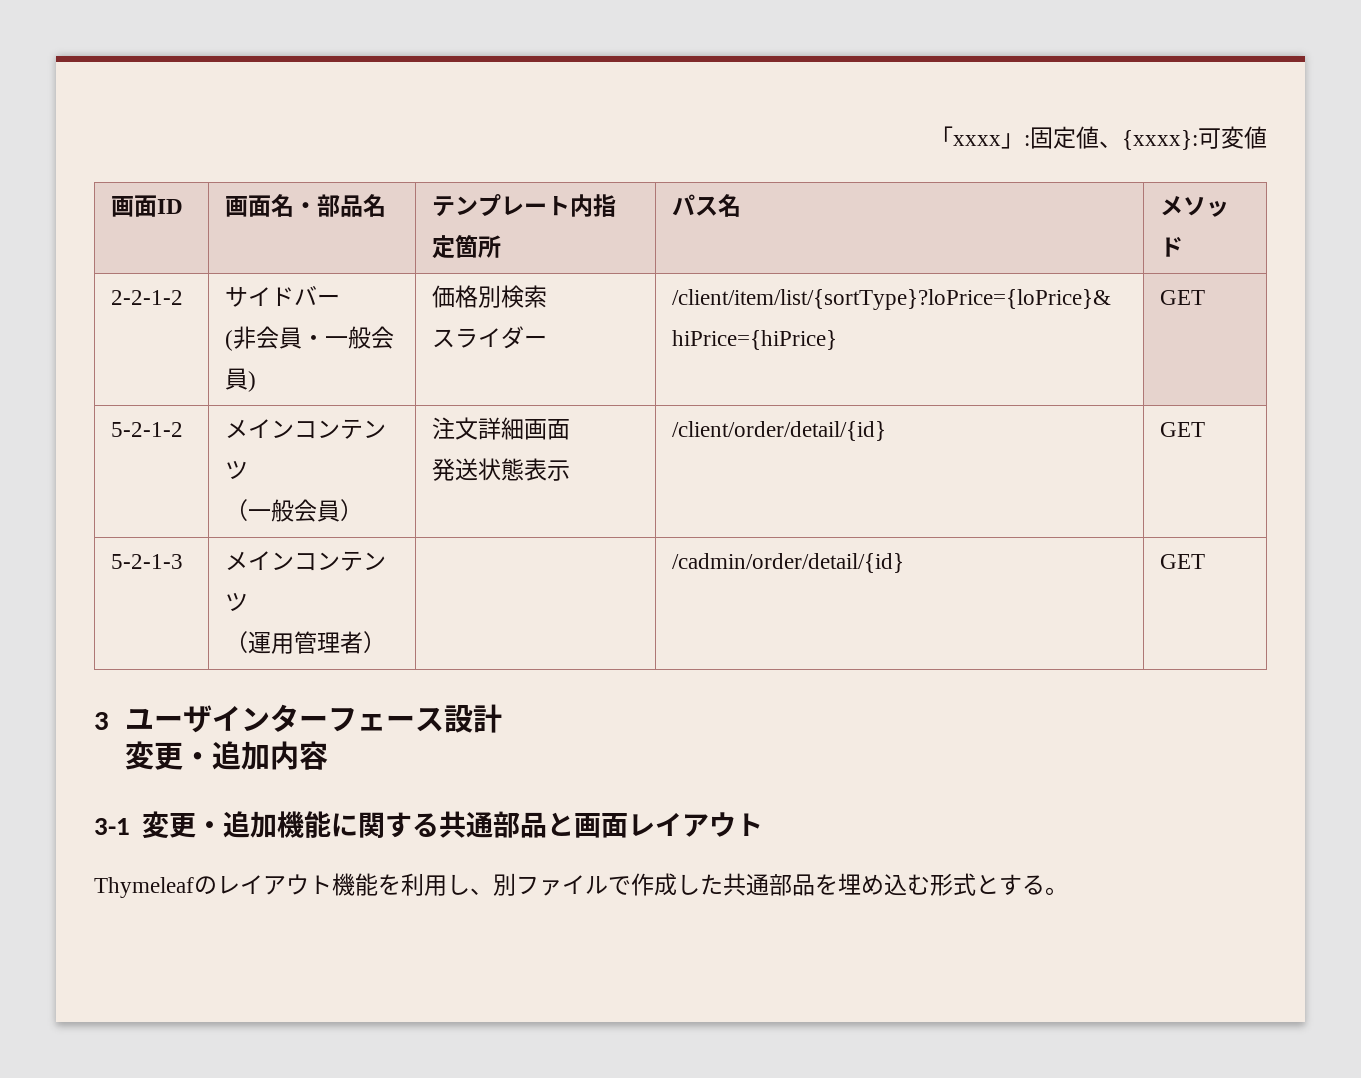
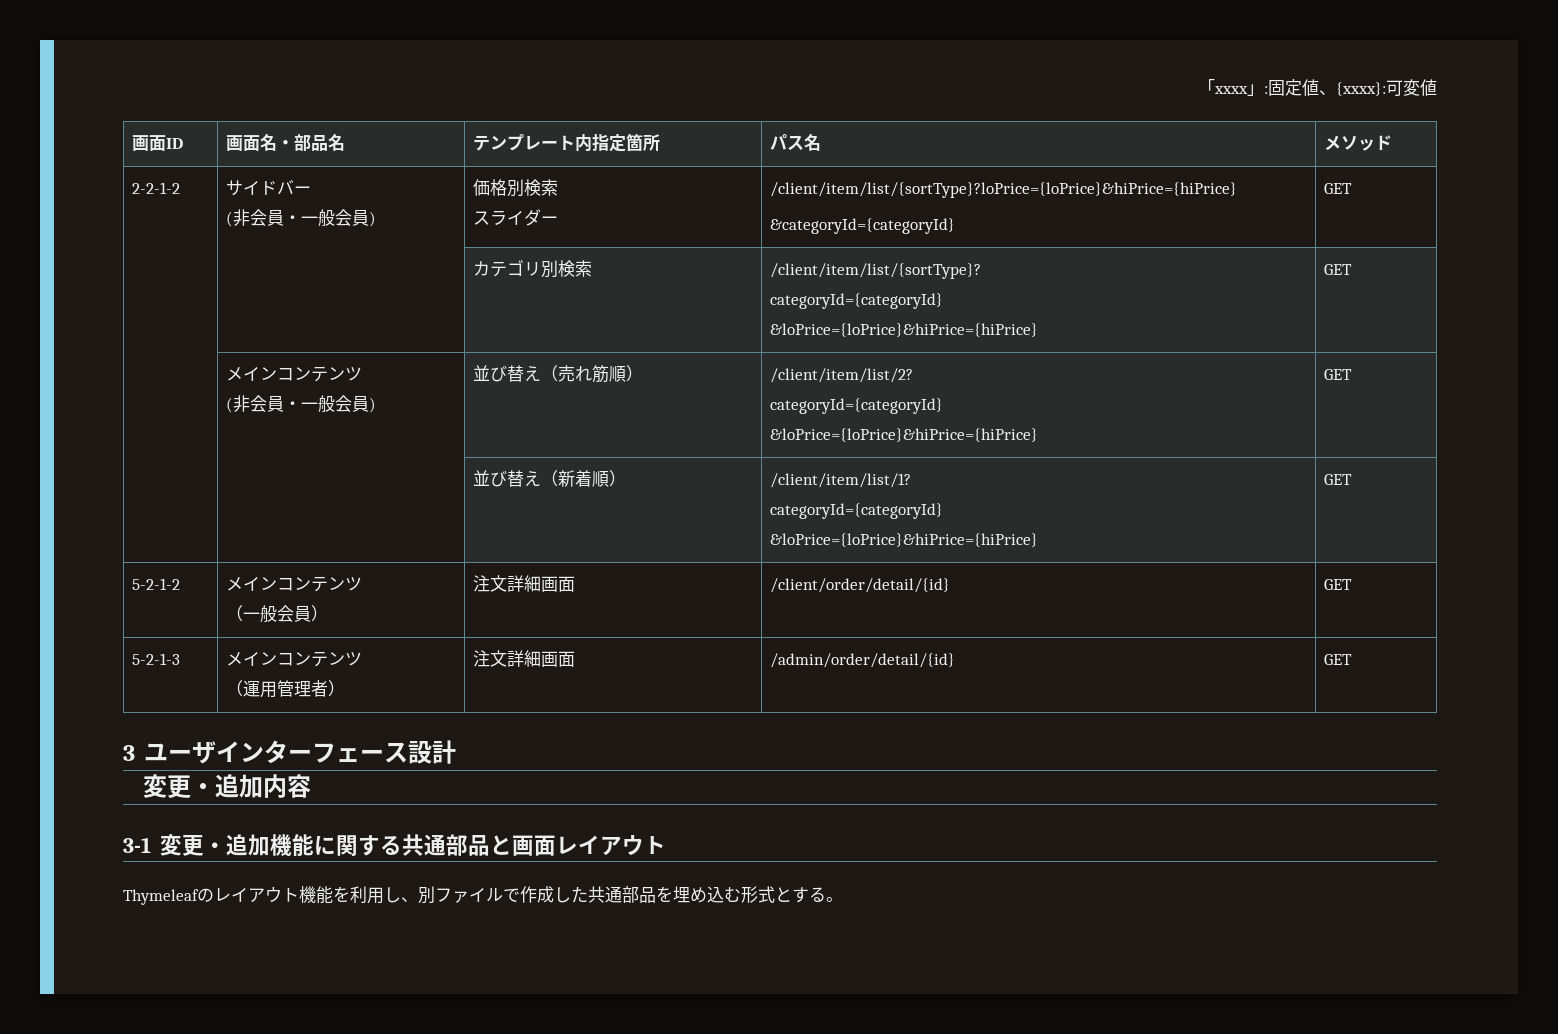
[672,289,1112,310] [672,330,838,350] /client/item/list/{sortType}?loPrice={loPrice}& hiPrice={hiPrice} -> [770,182,1238,198] [770,218,956,234] [1324,183,1353,194] [473,259,593,278] [770,263,982,279] [770,293,944,309] [770,323,1039,337] [1324,264,1353,275] [226,366,363,382] [226,395,377,413] [473,365,644,383] [770,368,914,383] [770,398,944,414] [770,428,1039,442] [1324,369,1353,380] [473,470,627,487] [770,473,912,488] [770,503,944,519] [770,533,1039,547] /client/item/list/{sortType}?loPrice={loPrice}&hiPrice={hiPrice} // &categoryId={categoryId} | GET // | | カテゴリ別検索 | /client/item/list/{sortType}? // categoryId={categoryId} // &loPrice={loPrice}&hiPrice={hiPrice} | GET // | メインコンテンツ // (非会員・一般会員) | 並び替え（売れ筋順） | /client/item/list/2? // categoryId={categoryId} // &loPrice={loPrice}&hiPrice={hiPrice} | GET // | | 並び替え（新着順） | /client/item/list/1? // categoryId={categoryId} // &loPrice={loPrice}&hiPrice={hiPrice}
[432,458,571,481] // 発送状態表示 -> (576, 584) none
[672,553,905,573] | /cadmin/order/detail/{id} -> [473,650,576,667] [770,653,956,668] 注文詳細画面 | /admin/order/detail/{id}

